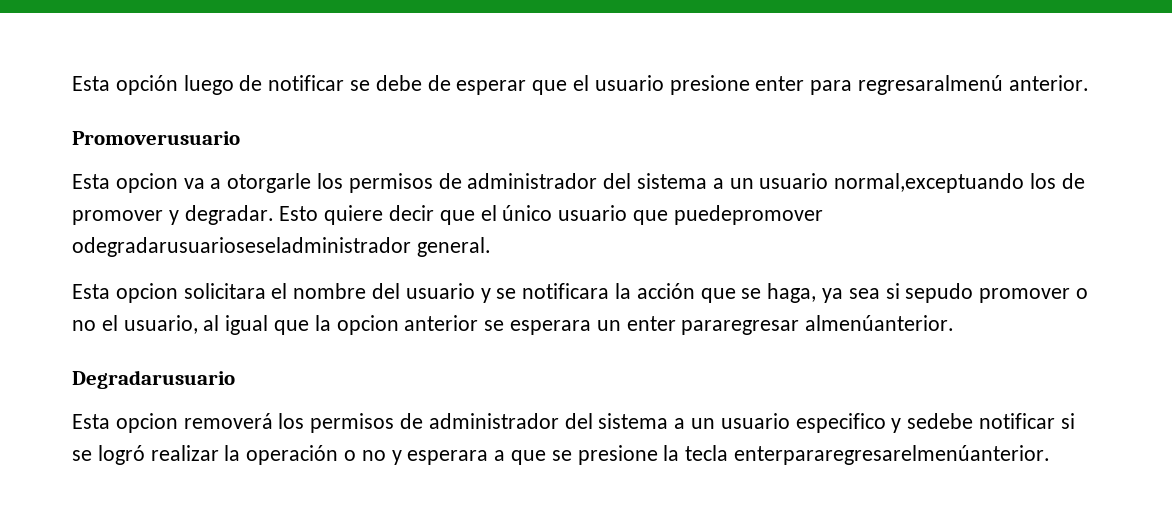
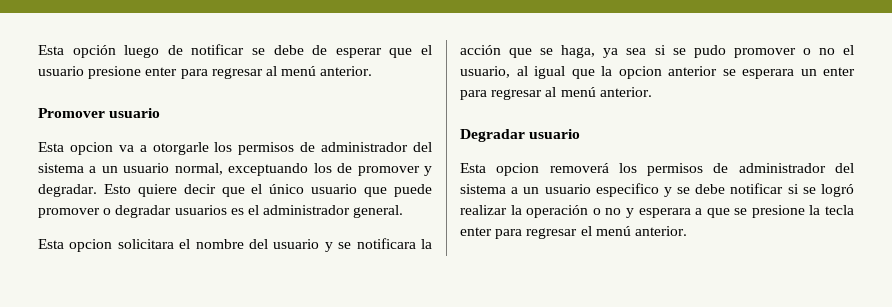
[858,75,1089,95] [72,131,240,145] regresaralmenú anterior. // Promoverusuario -> [211,66,373,79] [38,108,161,118] regresar al menú anterior. // Promover usuario
[834,173,1025,193] normal,exceptuando -> [174,163,309,176] normal, exceptuando
[673,205,823,225] [72,237,411,257] puedepromover odegradarusuarioseseladministrador -> [394,184,433,197] [38,205,351,218] puede promover o degradar usuarios es el administrador
[905,283,974,303] sepudo -> [672,45,726,58] se pudo
[681,315,955,335] [72,370,235,389] pararegresar almenúanterior. // Degradarusuario -> [460,87,652,100] [460,129,581,142] para regresar al menú anterior. // Degradar usuario
[907,413,974,429] sedebe -> [677,184,726,194] se debe
[734,445,1051,465] enterpararegresarelmenúanterior. -> [460,226,687,239] enter para regresar el menú anterior.

